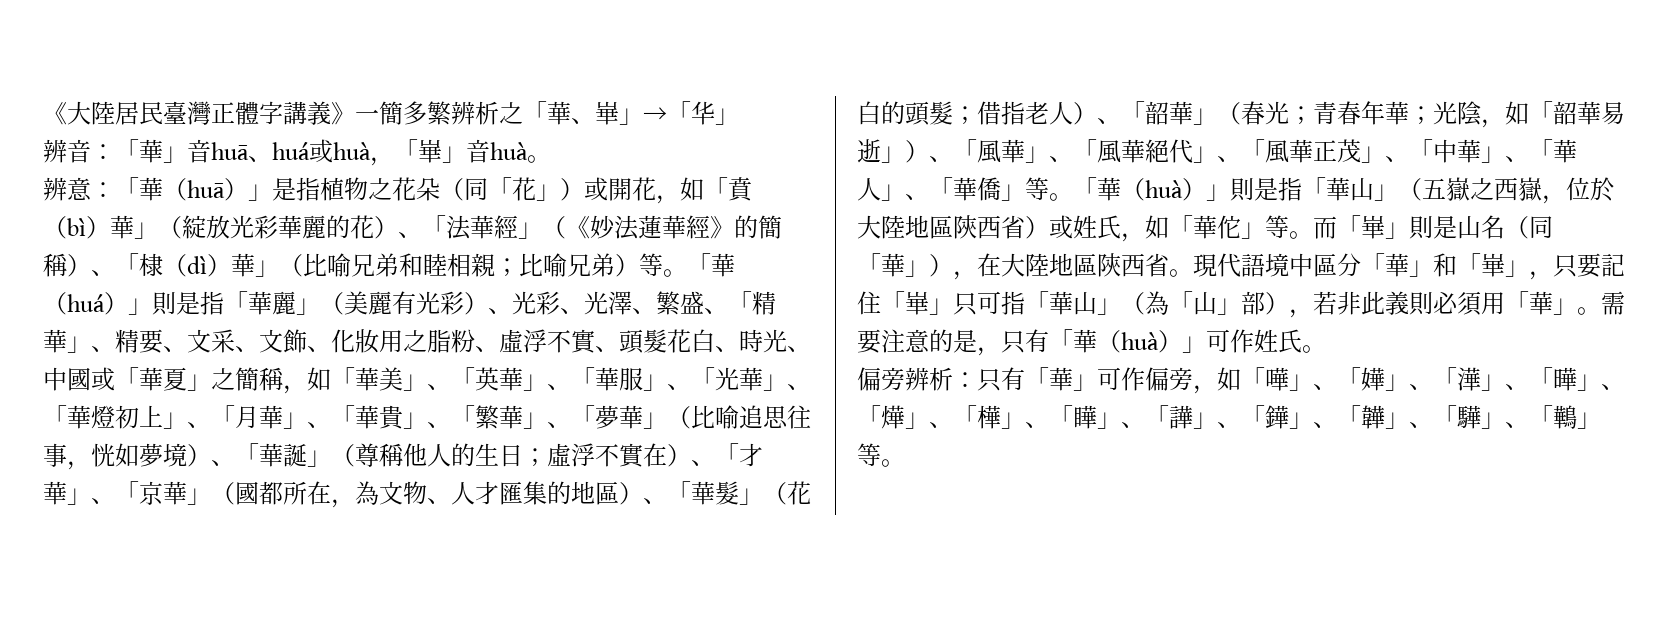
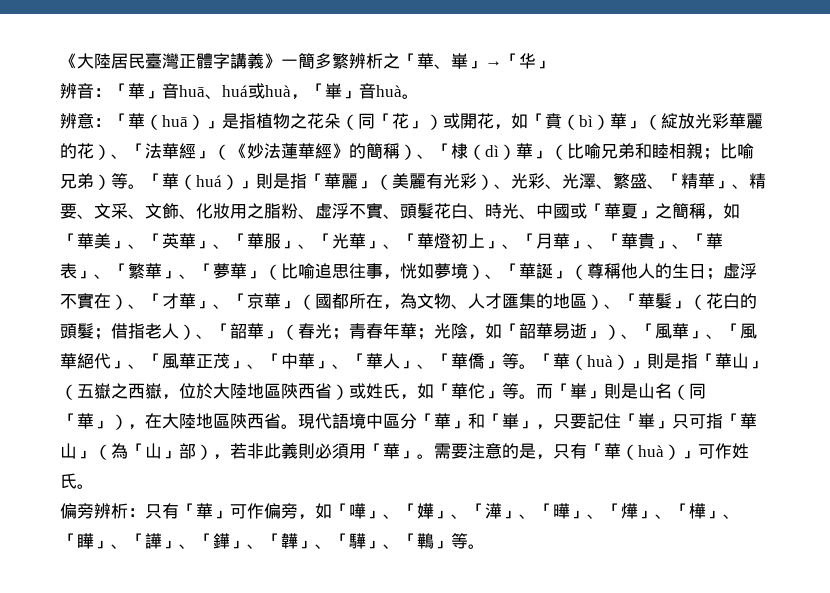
(475, 415) none -> [706,233,723,249] [60,263,128,279] 華表」、「

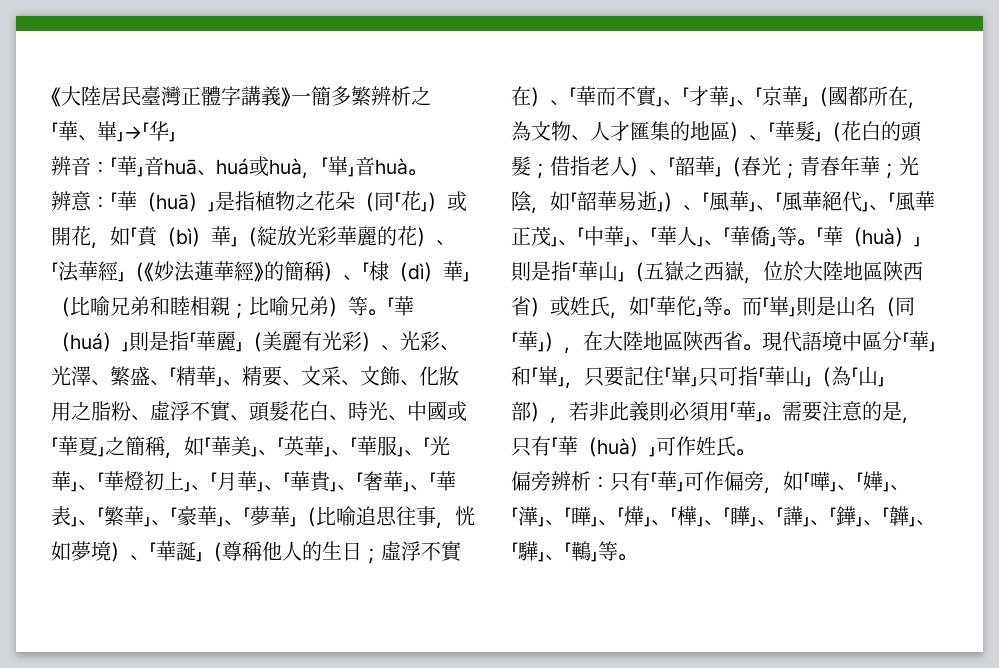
(706, 240) none -> [363,471,436,492] 奢華」、「
(213, 270) none -> [177,506,250,527] 豪華」、「
(162, 300) none -> [576,86,689,107] 華而不實」、「

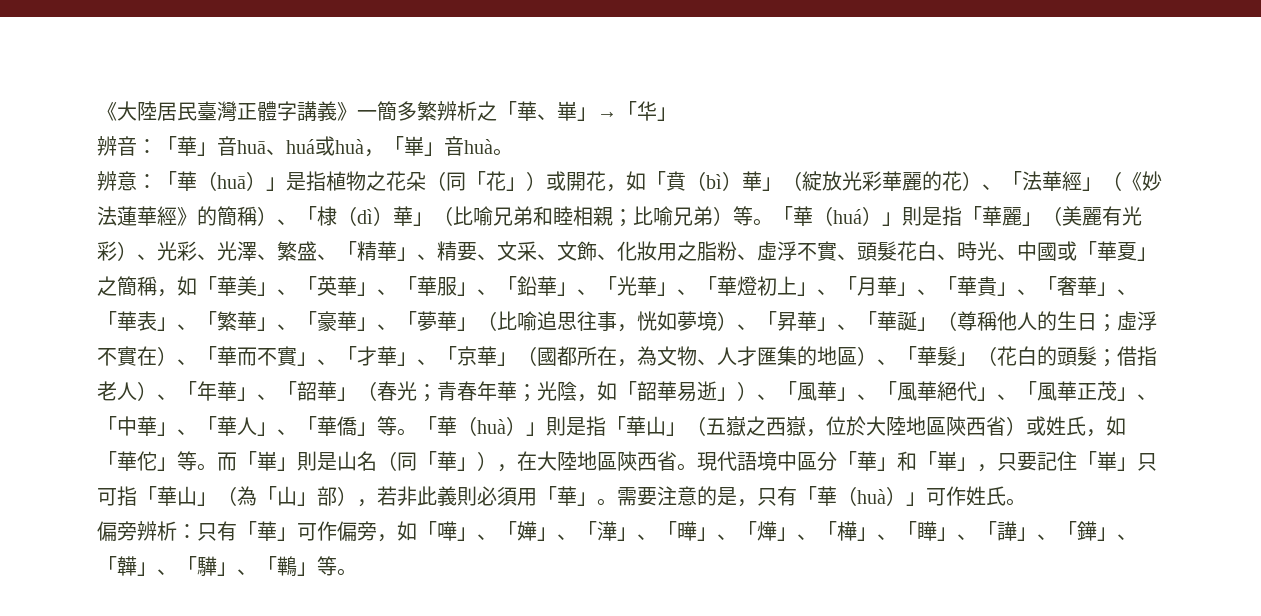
(430, 445) none -> [517,276,617,296] 鉛華」、「
(156, 550) none -> [777,311,877,331] 昇華」、「
(675, 165) none -> [197,381,297,401] 年華」、「

